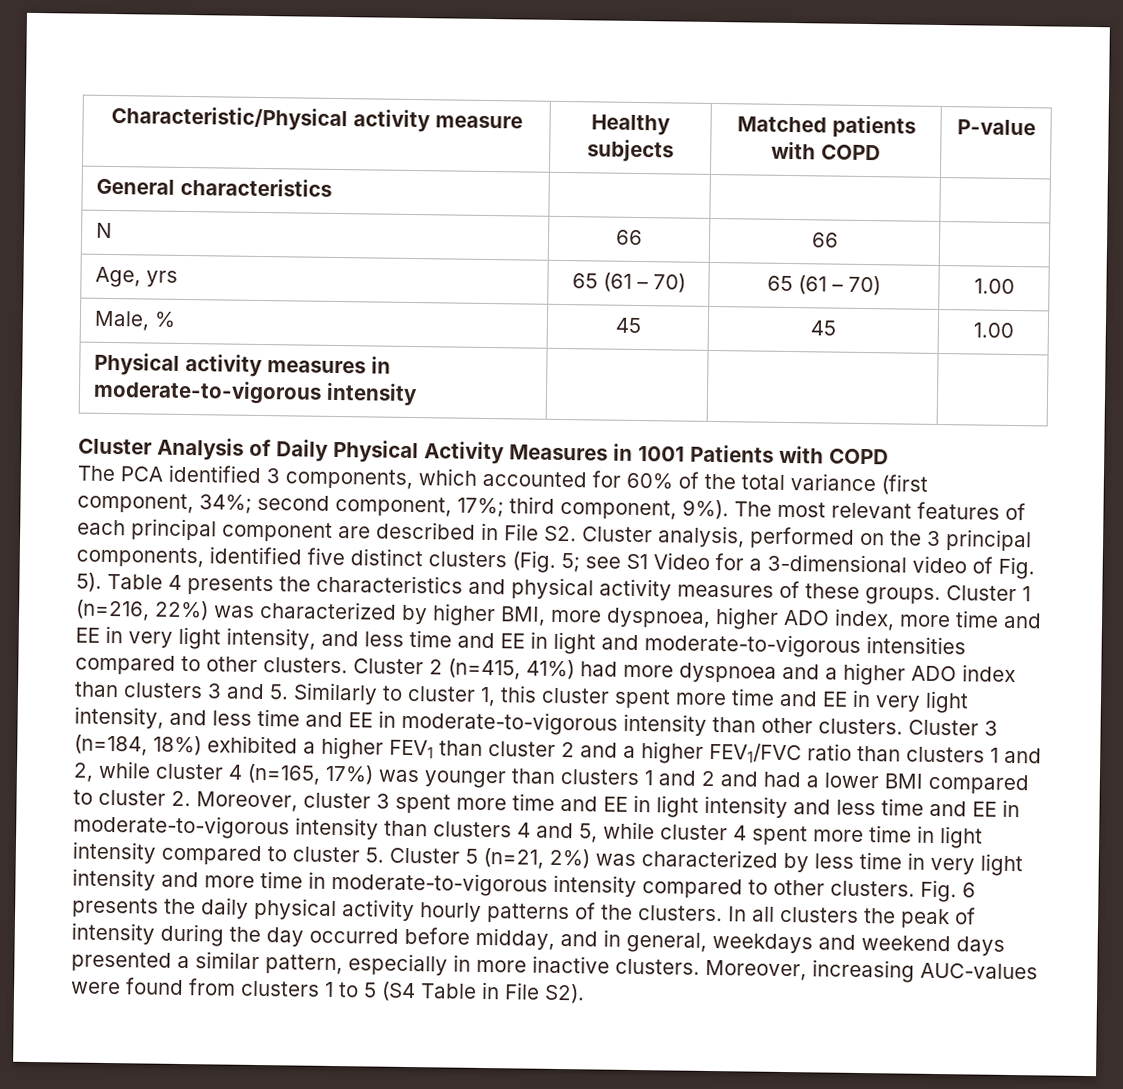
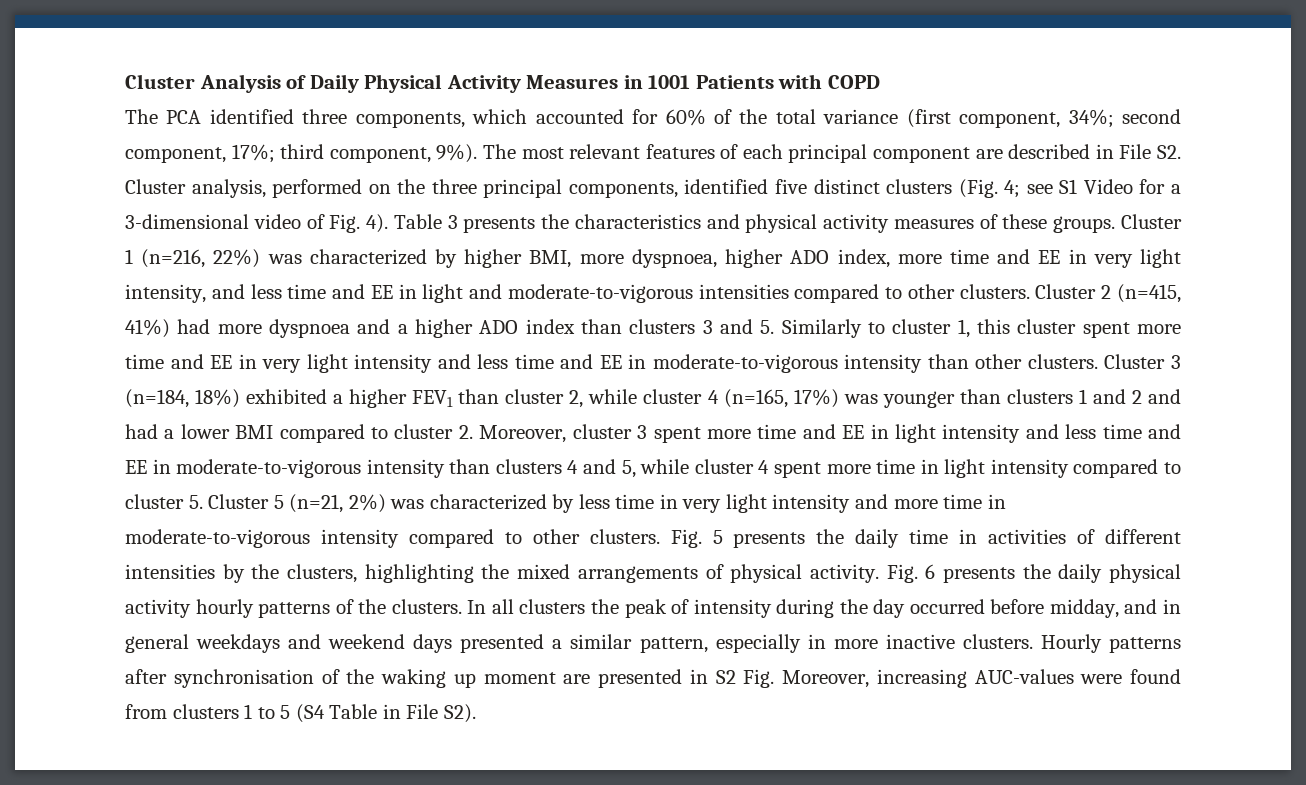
[110,105,523,133] [591,114,671,136] [587,139,674,163] [736,115,916,138] [771,141,881,161] [956,119,1036,136] [96,177,333,197] [96,222,113,239] [615,229,643,246] [810,232,839,248] [95,266,179,288] [571,272,686,293] [767,275,881,296] [973,278,1015,294] [94,310,177,331] [614,317,642,334] [810,320,836,336] [972,322,1014,338] [94,352,392,378] [93,379,419,407] Characteristic/Physical activity measure | Healthy subjects | Matched patients with COPD | P-value // General characteristics | | | // N | 66 | 66 | // Age, yrs | 65 (61 – 70) | 65 (61 – 70) | 1.00 // Male, % | 45 | 45 | 1.00 // Physical activity measures in moderate-to-vigorous intensity | | | // -> (125, 81) none
[266,468,280,484] 3 -> [302,109,348,124] three
[927,530,941,547] 3 -> [431,179,477,194] three
[561,553,580,573] 5; -> [1004,180,1021,198] 4;
[76,572,182,592] 5). Table 4 -> [366,214,458,233] 4). Table 3
[74,706,164,729] intensity, -> [354,354,433,373] intensity
[561,741,1042,764] 2 and a higher FEV1/FVC ratio than clusters 1 and -> (565, 396) none
(957, 891) none -> [712,529,1181,548] [125,564,918,583] 5 presents the daily time in activities of different intensities by the clusters, highlighting the mixed arrangements of physical activity. Fig.
[626,931,707,953] general, -> [125,634,189,653] general
(700, 966) none -> [1040,634,1182,653] [125,669,775,688] Hourly patterns after synchronisation of the waking up moment are presented in S2 Fig.

